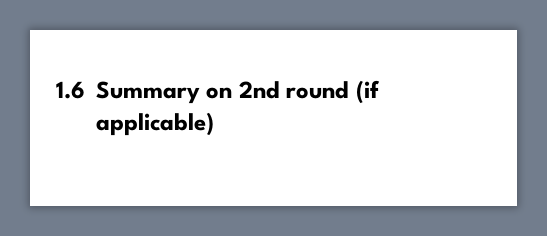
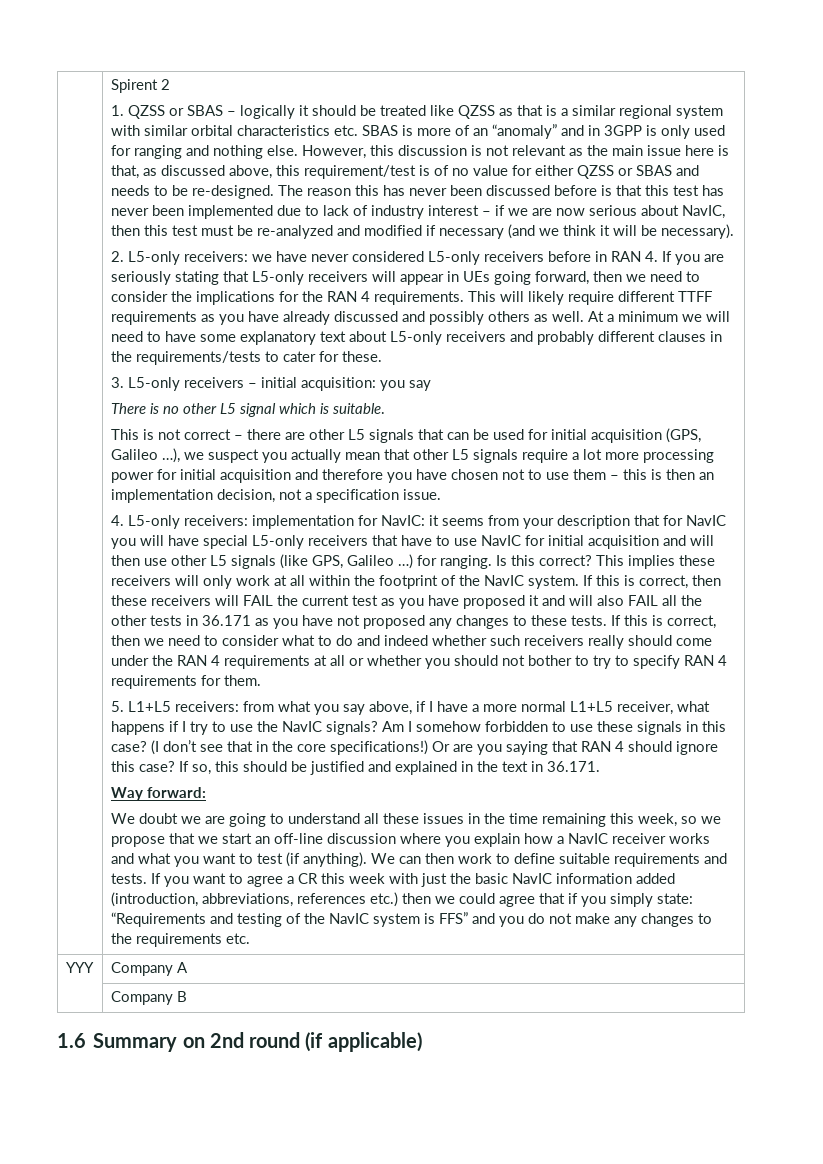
(56, 90) none -> [110,79,170,93] [110,105,723,119] [110,124,725,139] [110,145,729,159] [110,165,699,179] [110,185,724,199] [110,205,725,219] [110,224,734,239] [110,251,724,265] [110,271,700,285] [110,291,712,305] [110,311,730,325] [110,331,722,345] [110,351,382,365] [110,377,431,391] [110,403,385,417] [110,428,701,443] [110,448,714,463] [110,469,714,483] [110,489,441,503] [110,515,726,529] [110,535,714,549] [110,554,715,569] [110,575,721,589] [110,595,702,609] [110,615,716,629] [110,635,712,649] [110,655,727,669] [110,675,261,689] [110,701,710,715] [110,721,726,735] [110,740,718,755] [110,761,600,775] [110,787,206,801] [110,813,721,827] [110,833,710,847] [110,852,727,867] [110,873,675,887] [110,892,693,907] [110,912,712,927] [110,933,250,947] [65,962,94,973] [110,962,188,976] [110,991,187,1005] | Spirent 2 // 1. QZSS or SBAS – logically it should be treated like QZSS as that is a similar regional system with similar orbital characteristics etc. SBAS is more of an “anomaly” and in 3GPP is only used for ranging and nothing else. However, this discussion is not relevant as the main issue here is that, as discussed above, this requirement/test is of no value for either QZSS or SBAS and needs to be re-designed. The reason this has never been discussed before is that this test has never been implemented due to lack of industry interest – if we are now serious about NavIC, then this test must be re-analyzed and modified if necessary (and we think it will be necessary). // 2. L5-only receivers: we have never considered L5-only receivers before in RAN 4. If you are seriously stating that L5-only receivers will appear in UEs going forward, then we need to consider the implications for the RAN 4 requirements. This will likely require different TTFF requirements as you have already discussed and possibly others as well. At a minimum we will need to have some explanatory text about L5-only receivers and probably different clauses in the requirements/tests to cater for these. // 3. L5-only receivers – initial acquisition: you say // There is no other L5 signal which is suitable. // This is not correct – there are other L5 signals that can be used for initial acquisition (GPS, Galileo …), we suspect you actually mean that other L5 signals require a lot more processing power for initial acquisition and therefore you have chosen not to use them – this is then an implementation decision, not a specification issue. // 4. L5-only receivers: implementation for NavIC: it seems from your description that for NavIC you will have special L5-only receivers that have to use NavIC for initial acquisition and will then use other L5 signals (like GPS, Galileo …) for ranging. Is this correct? This implies these receivers will only work at all within the footprint of the NavIC system. If this is correct, then these receivers will FAIL the current test as you have proposed it and will also FAIL all the other tests in 36.171 as you have not proposed any changes to these tests. If this is correct, then we need to consider what to do and indeed whether such receivers really should come under the RAN 4 requirements at all or whether you should not bother to try to specify RAN 4 requirements for them. // 5. L1+L5 receivers: from what you say above, if I have a more normal L1+L5 receiver, what happens if I try to use the NavIC signals? Am I somehow forbidden to use these signals in this case? (I don’t see that in the core specifications!) Or are you saying that RAN 4 should ignore this case? If so, this should be justified and explained in the text in 36.171. // Way forward: // We doubt we are going to understand all these issues in the time remaining this week, so we propose that we start an off-line discussion where you explain how a NavIC receiver works and what you want to test (if anything). We can then work to define suitable requirements and tests. If you want to agree a CR this week with just the basic NavIC information added (introduction, abbreviations, references etc.) then we could agree that if you simply state: “Requirements and testing of the NavIC system is FFS” and you do not make any changes to the requirements etc. // YYY | Company A // | Company B //

